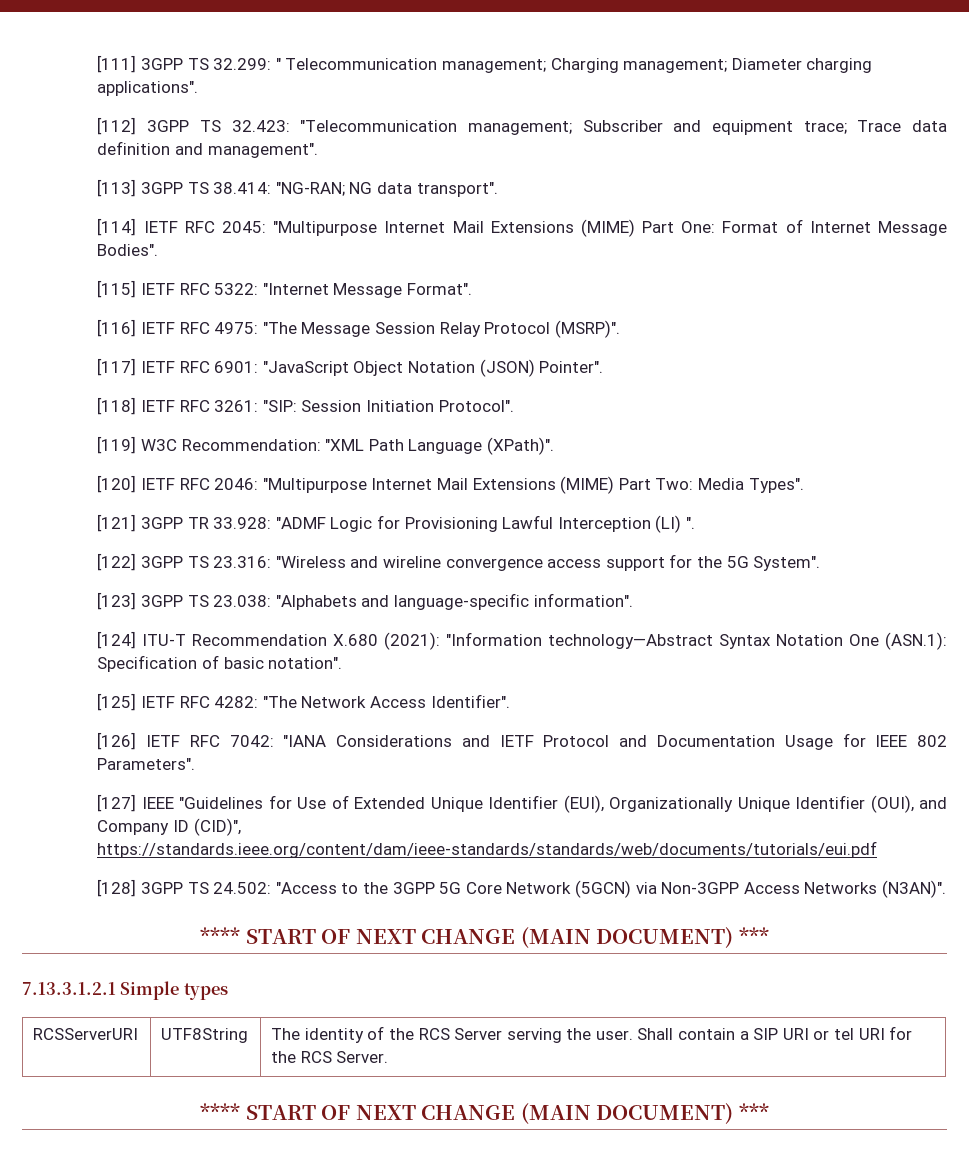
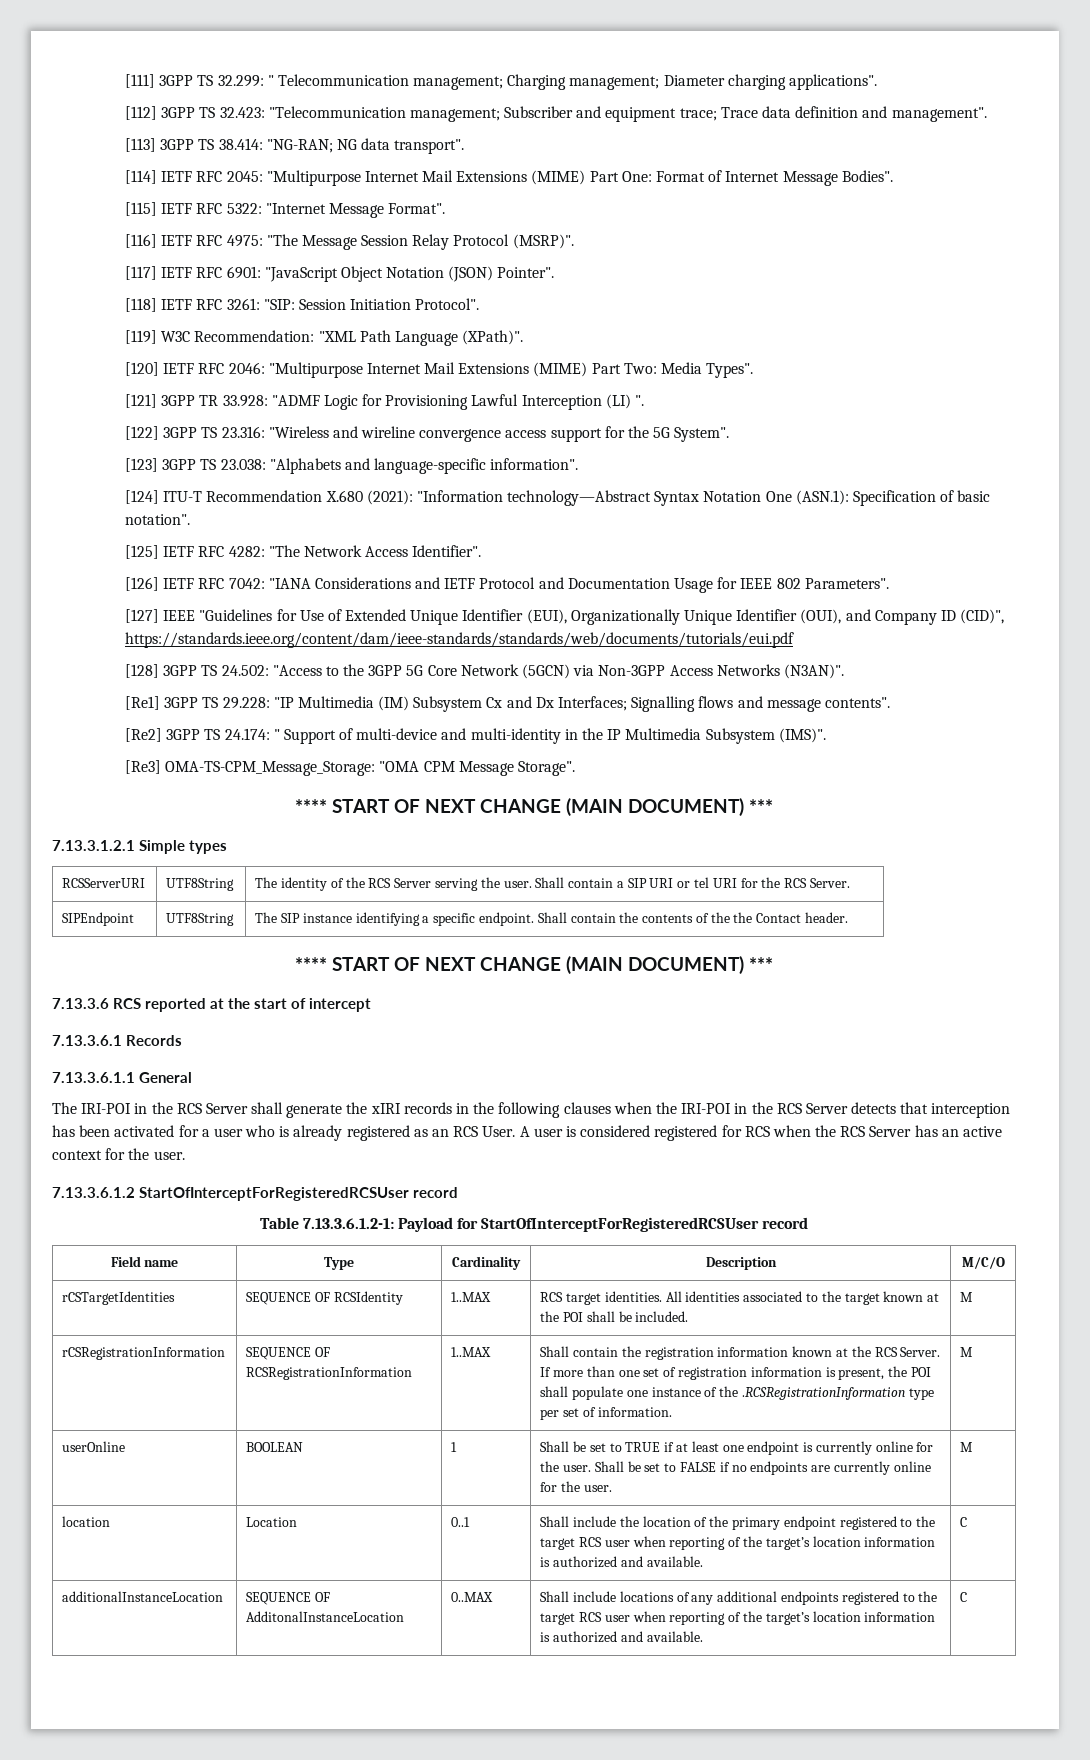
(946, 889) none -> [124,696,890,712] [124,728,826,744] [124,760,575,776] // [Re1] 3GPP TS 29.228: "IP Multimedia (IM) Subsystem Cx and Dx Interfaces; Signalling flows and message contents". // [Re2] 3GPP TS 24.174: " Support of multi-device and multi-identity in the IP Multimedia Subsystem (IMS)". // [Re3] OMA-TS-CPM_Message_Storage: "OMA CPM Message Storage".
[200,1103,769,1125] // **** START OF NEXT CHANGE (MAIN DOCUMENT) *** -> [62,912,135,926] [166,913,235,926] [255,912,848,926] [295,956,773,974] [52,998,371,1012] [52,1035,182,1046] [52,1072,192,1083] [52,1102,1011,1118] [52,1125,1002,1141] [52,1148,185,1160] [52,1187,458,1201] [259,1217,809,1232] [110,1256,179,1267] [324,1257,354,1270] [452,1256,521,1270] [705,1257,777,1270] [961,1257,1005,1269] [62,1291,176,1305] [246,1291,403,1305] [451,1292,492,1302] [540,1291,940,1305] [540,1311,689,1322] [960,1292,974,1302] [62,1347,226,1360] [246,1347,331,1360] [246,1367,413,1380] [451,1347,492,1357] [540,1346,941,1360] [540,1366,931,1380] [540,1386,934,1400] [540,1407,672,1420] [960,1347,974,1357] [62,1441,126,1452] [246,1442,304,1452] [451,1442,458,1452] [540,1441,934,1455] [540,1461,931,1475] [540,1481,612,1492] [960,1442,974,1452] [62,1516,111,1527] [246,1517,298,1527] [451,1517,471,1527] [540,1516,936,1530] [540,1536,936,1550] [540,1556,703,1568] [960,1517,968,1527] [62,1591,224,1602] [246,1592,331,1605] [246,1611,405,1622] [451,1592,494,1602] [540,1591,938,1605] [540,1611,936,1625] [540,1631,703,1643] [960,1592,968,1602] // SIPEndpoint | UTF8String | The SIP instance identifying a specific endpoint. Shall contain the contents of the the Contact header. // **** START OF NEXT CHANGE (MAIN DOCUMENT) *** // 7.13.3.6 RCS reported at the start of intercept // 7.13.3.6.1 Records // 7.13.3.6.1.1 General // The IRI-POI in the RCS Server shall generate the xIRI records in the following clauses when the IRI-POI in the RCS Server detects that interception has been activated for a user who is already registered as an RCS User. A user is considered registered for RCS when the RCS Server has an active context for the user. // 7.13.3.6.1.2 StartOfInterceptForRegisteredRCSUser record // Table 7.13.3.6.1.2-1: Payload for StartOfInterceptForRegisteredRCSUser record // Field name | Type | Cardinality | Description | M/C/O // rCSTargetIdentities | SEQUENCE OF RCSIdentity | 1..MAX | RCS target identities. All identities associated to the target known at the POI shall be included. | M // rCSRegistrationInformation | SEQUENCE OF RCSRegistrationInformation | 1..MAX | Shall contain the registration information known at the RCS Server. If more than one set of registration information is present, the POI shall populate one instance of the .RCSRegistrationInformation type per set of information. | M // userOnline | BOOLEAN | 1 | Shall be set to TRUE if at least one endpoint is currently online for the user. Shall be set to FALSE if no endpoints are currently online for the user. | M // location | Location | 0..1 | Shall include the location of the primary endpoint registered to the target RCS user when reporting of the target’s location information is authorized and available. | C // additionalInstanceLocation | SEQUENCE OF AdditonalInstanceLocation | 0..MAX | Shall include locations of any additional endpoints registered to the target RCS user when reporting of the target’s location information is authorized and available. | C

